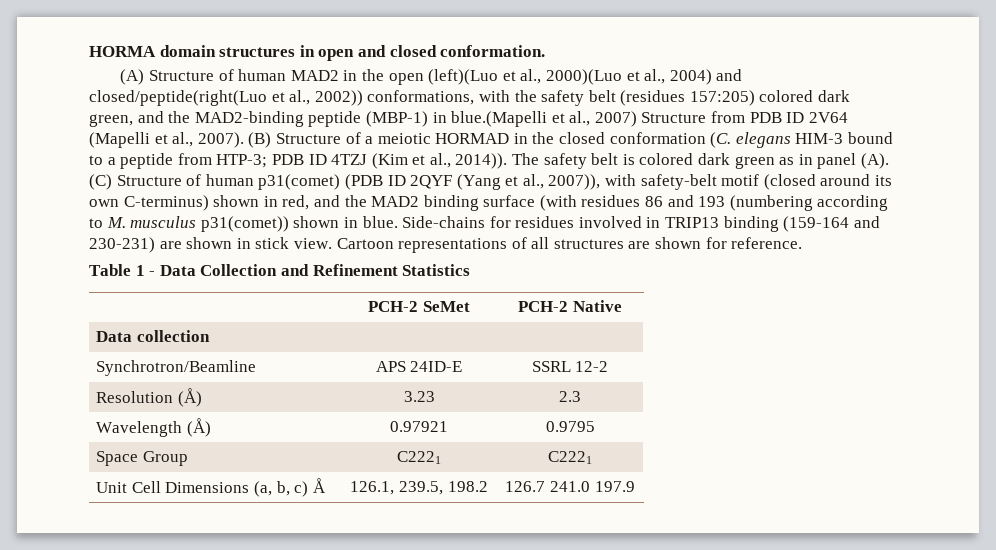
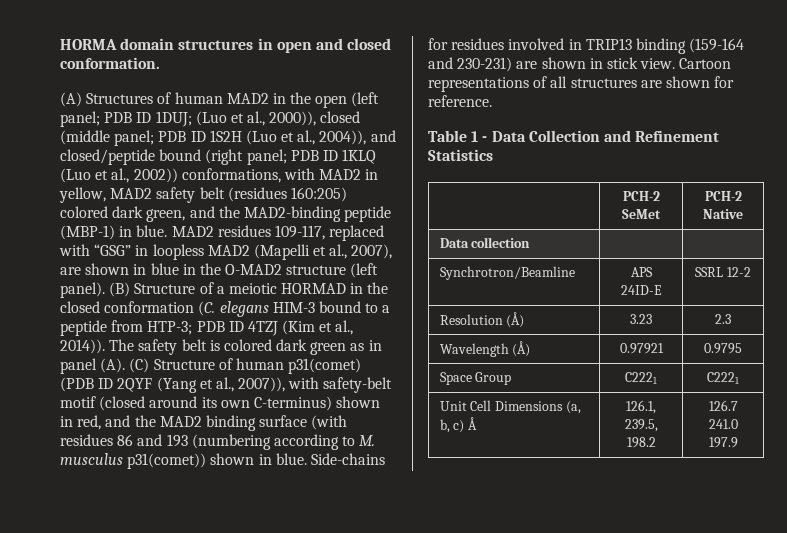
[149,70,215,81] Structure -> [86,93,154,104] Structures
[428,69,743,85] [89,90,267,106] (left)(Luo et al., 2000)(Luo et al., 2004) and closed/peptide(right(Luo -> [351,92,380,107] [60,111,361,127] [60,130,396,146] [60,149,377,165] [60,168,91,183] (left panel; PDB ID 1DUJ; (Luo et al., 2000)), closed (middle panel; PDB ID 1S2H (Luo et al., 2004)), and closed/peptide bound (right panel; PDB ID 1KLQ (Luo
[514,90,537,102] the -> [319,169,379,180] [59,187,153,203] MAD2 in yellow, MAD2
[689,90,755,106] 157:205) -> [290,187,347,202] 160:205)
[451,111,848,127] [89,132,244,148] blue.(Mapelli et al., 2007) Structure from PDB ID 2V64 (Mapelli et al., 2007). -> [136,225,385,241] [59,244,393,260] [60,263,379,278] [60,282,105,298] blue. MAD2 residues 109-117, replaced with “GSG” in loopless MAD2 (Mapelli et al., 2007), are shown in blue in the O-MAD2 structure (left panel).

